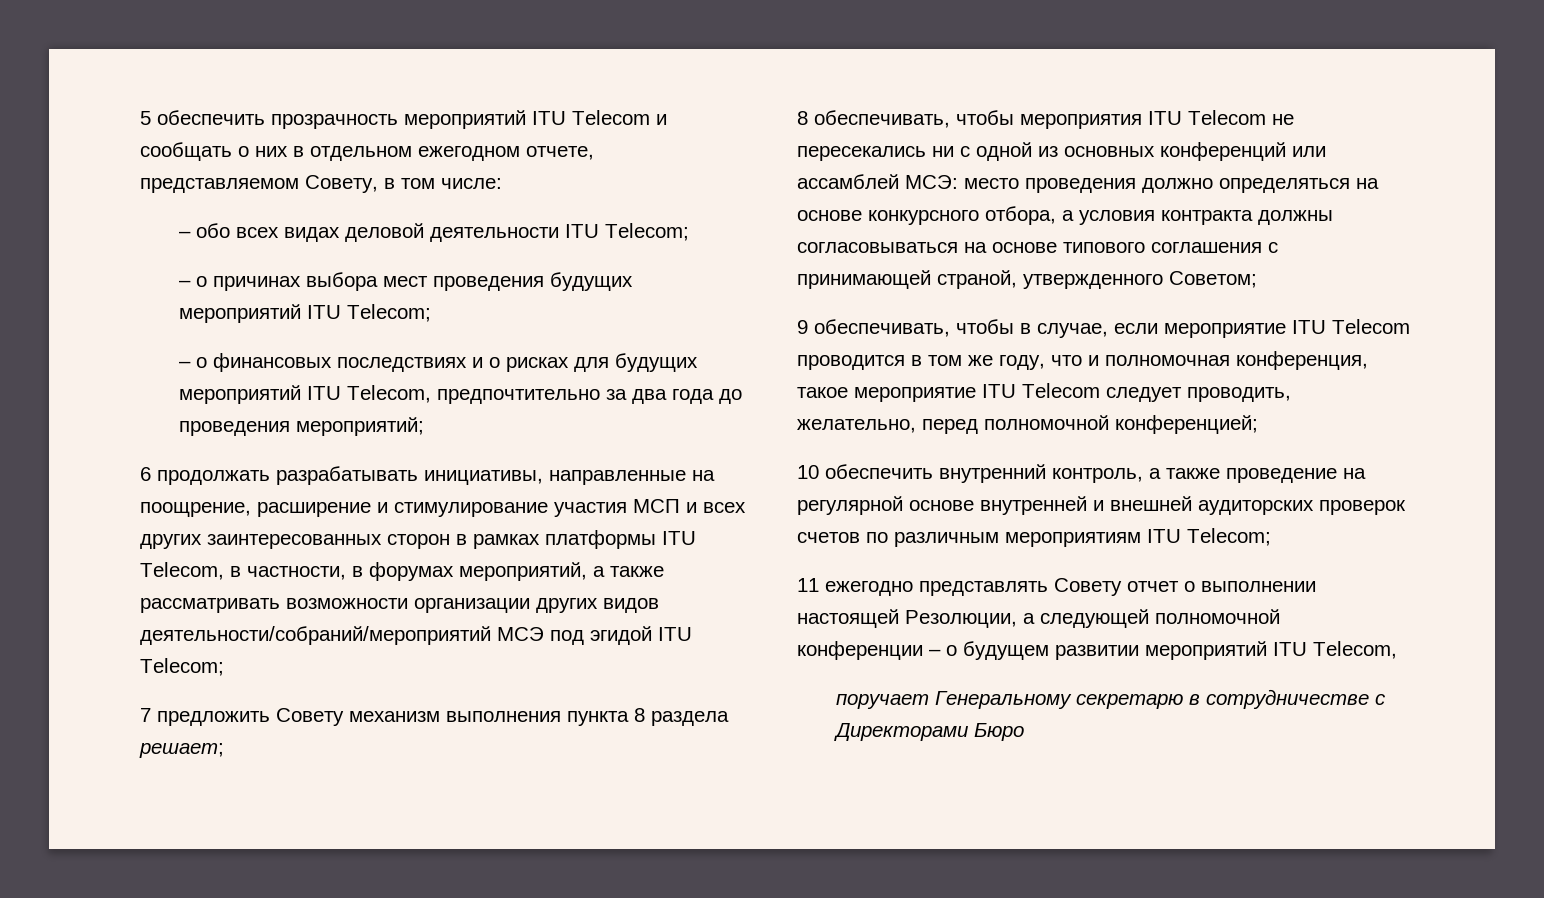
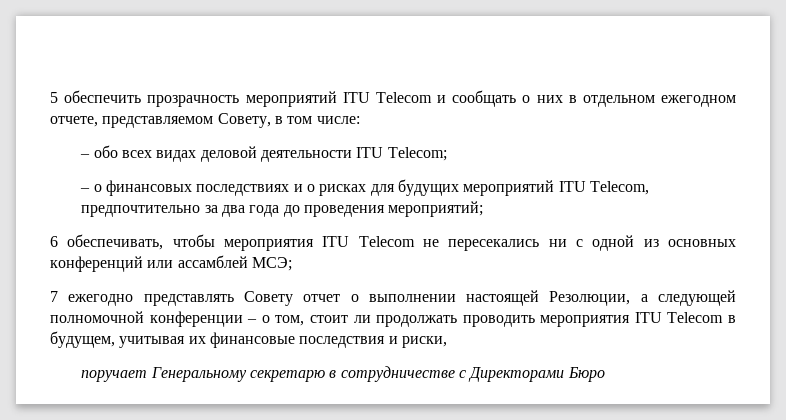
[179,272,634,291] [179,304,432,323] // – о причинах выбора мест проведения будущих мероприятий ITU Telecom; -> (447, 154) none
[157,466,715,485] [140,499,746,517] [140,530,696,549] [140,562,664,581] [140,598,659,613] [140,626,692,645] [140,658,224,676] [140,708,729,726] [139,743,224,758] [797,111,808,125] продолжать разрабатывать инициативы, направленные на поощрение, расширение и стимулирование участия МСП и всех других заинтересованных сторон в рамках платформы ITU Telecom, в частности, в форумах мероприятий, а также рассматривать возможности организации других видов деятельности/собраний/мероприятий МСЭ под эгидой ITU Telecom; // 7 предложить Совету механизм выполнения пункта 8 раздела решает; // 8 -> (58, 241) none
[905,175,1379,193] [797,206,1333,225] [797,242,1278,253] [797,270,1257,289] [797,319,1410,338] [797,351,1368,370] [797,383,1291,402] [797,415,1258,434] [797,464,1366,483] [797,496,1406,515] [797,528,1271,547] [797,578,819,592] МСЭ: место проведения должно определяться на основе конкурсного отбора, а условия контракта должны согласовываться на основе типового соглашения с принимающей страной, утвержденного Советом; // 9 обеспечивать, чтобы в случае, если мероприятие ITU Telecom проводится в том же году, что и полномочная конференция, такое мероприятие ITU Telecom следует проводить, желательно, перед полномочной конференцией; // 10 обеспечить внутренний контроль, а также проведение на регулярной основе внутренней и внешней аудиторских проверок счетов по различным мероприятиям ITU Telecom; // 11 -> [251,257,292,271] [50,291,58,302] МСЭ; // 7
[963,641,1397,660] будущем развитии мероприятий ITU Telecom, -> [275,312,737,327] [50,331,447,348] том, стоит ли продолжать проводить мероприятия ITU Telecom в будущем, учитывая их финансовые последствия и риски,

